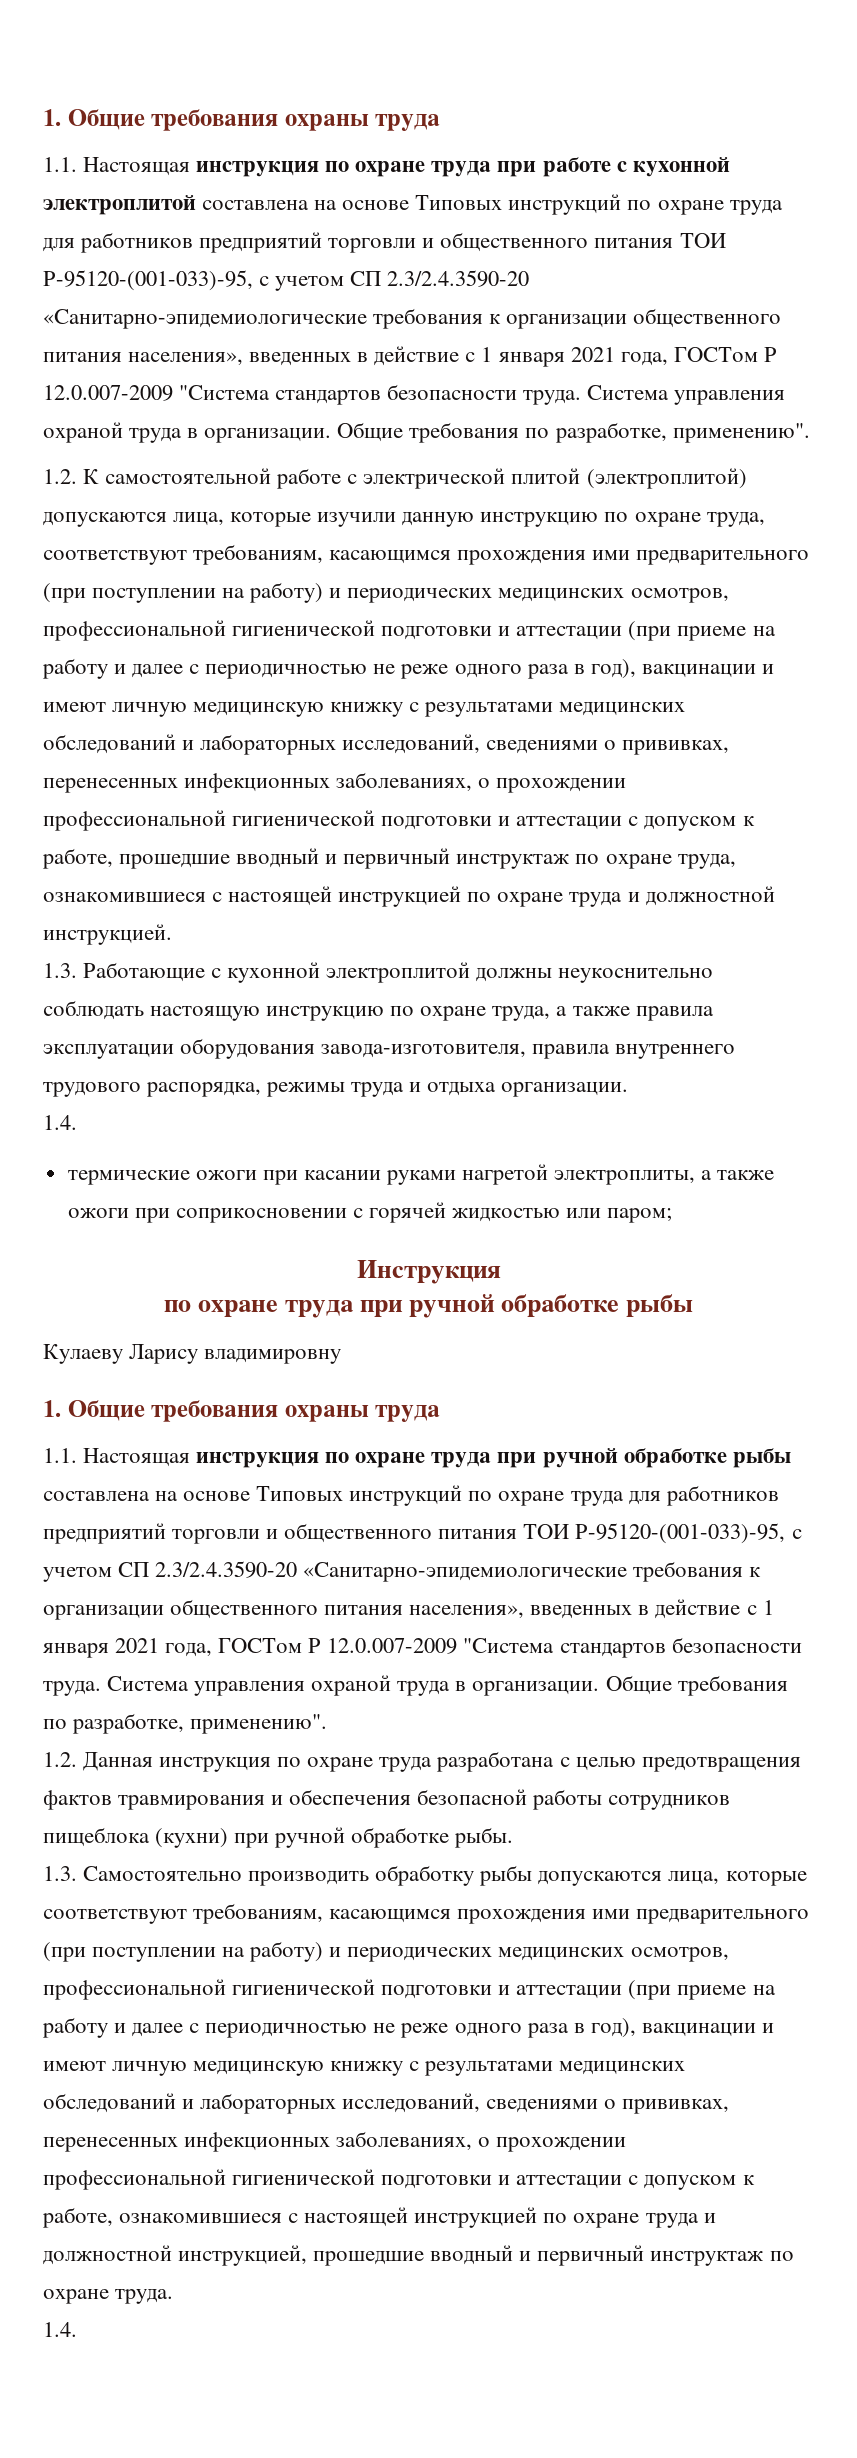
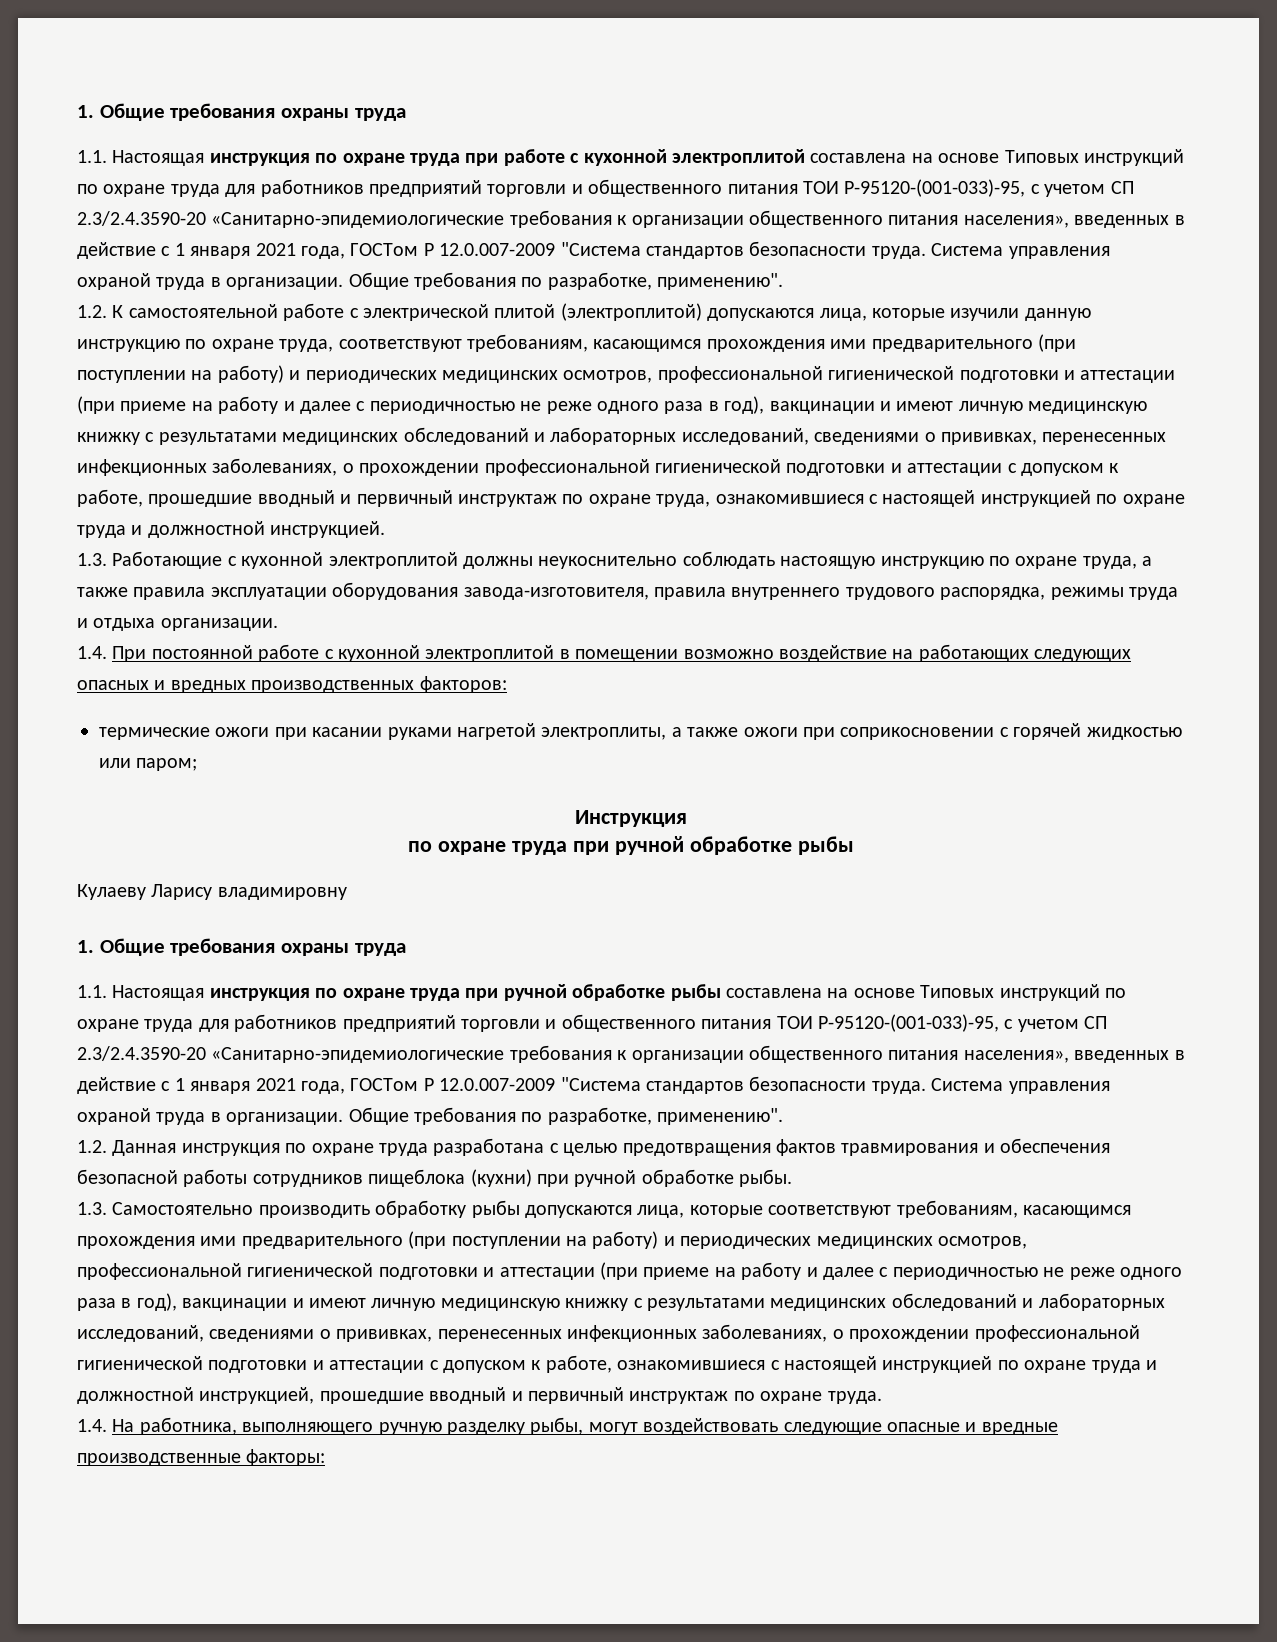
(77, 1122) none -> [112,644,1132,662] [77,676,507,693] При постоянной работе с кухонной электроплитой в помещении возможно воздействие на работающих следующих опасных и вредных производственных факторов:
(77, 2329) none -> [112,1417,1058,1435] [77,1449,326,1466] На работника, выполняющего ручную разделку рыбы, могут воздействовать следующие опасные и вредные производственные факторы:

